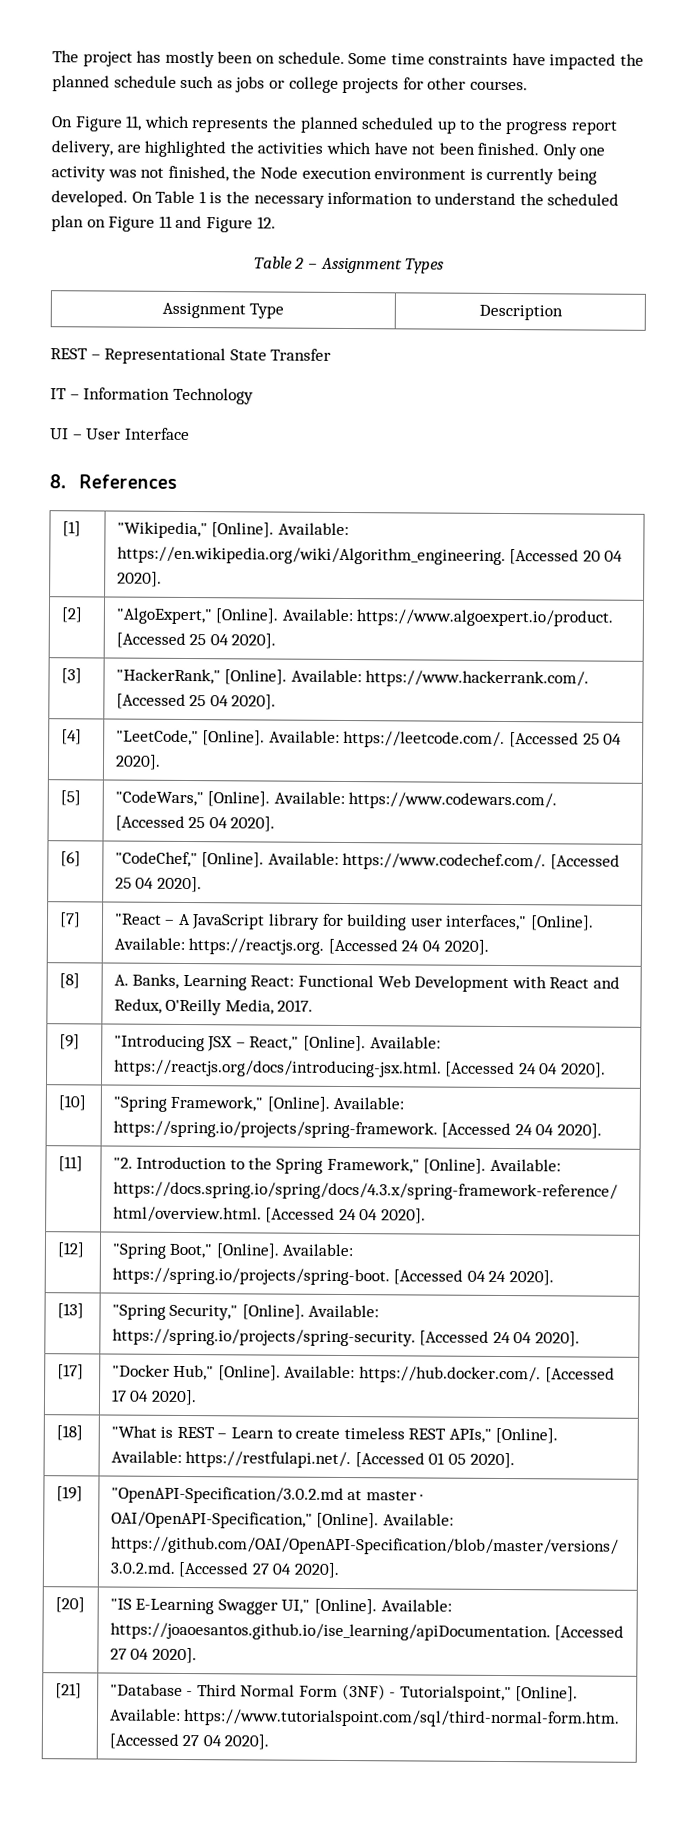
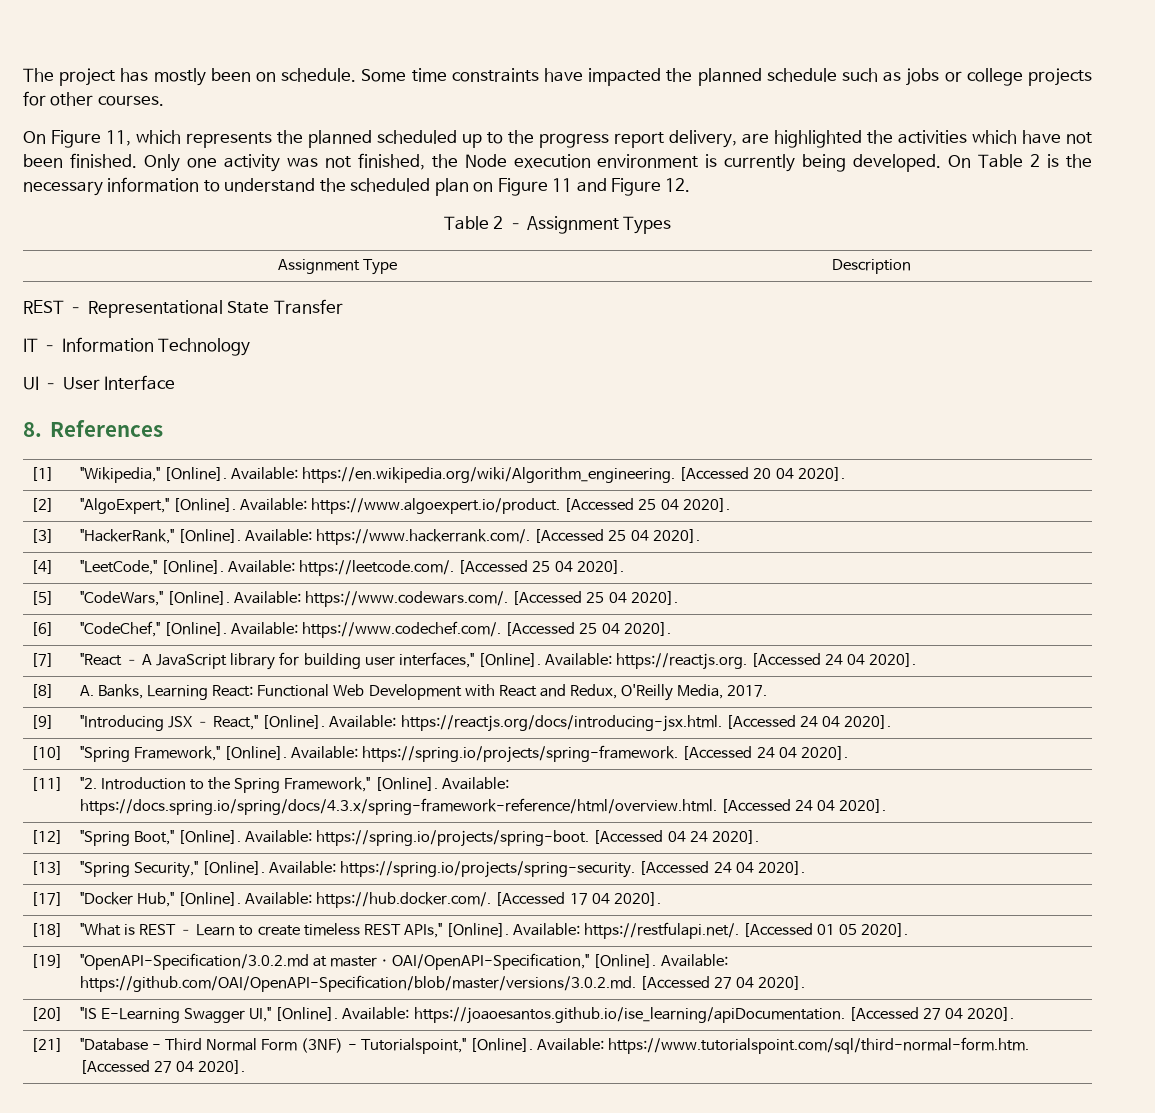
[198,191,207,204] 1 -> [1030,154,1041,167] 2

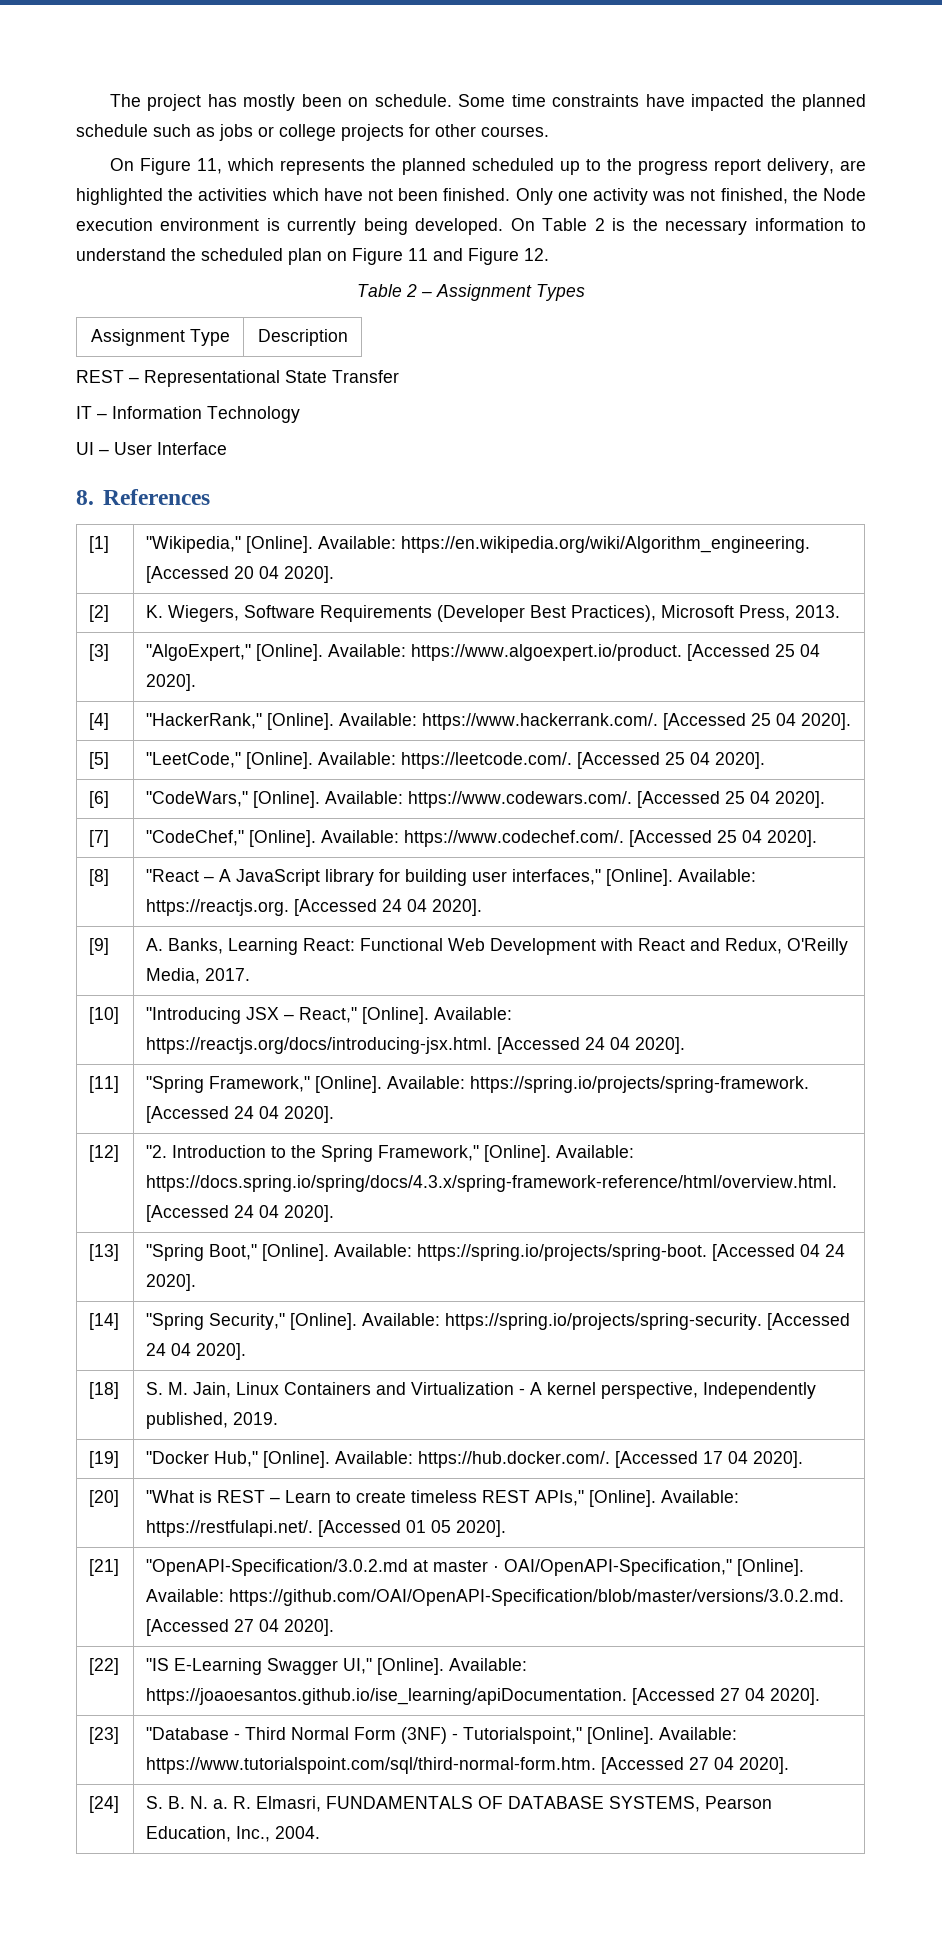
(55, 505) none -> [146,605,841,622] [89,644,110,661] | K. Wiegers, Software Requirements (Developer Best Practices), Microsoft Press, 2013. // [3]
[31,529,55,543] [3] -> [89,713,110,730] [4]
[31,560,55,574] [4] -> [89,752,110,769] [5]
[31,591,55,605] [5] -> [89,791,110,808] [6]
[31,622,55,636] [6] -> [89,830,110,847] [7]
[31,653,55,667] [7] -> [89,869,110,886] [8]
[31,684,55,698] [8] -> [89,938,110,955] [9]
[31,715,55,729] [9] -> [89,1007,120,1024] [10]
[31,746,64,760] [10] -> [89,1076,120,1093] [11]
[31,777,64,791] [11] -> [89,1145,120,1162] [12]
[31,830,64,844] [12] -> [89,1244,120,1261] [13]
[31,861,64,875] [13] -> [89,1313,120,1330] [14]
[31,892,64,906] [17] -> [89,1382,120,1399] [146,1382,817,1399] [146,1412,279,1429] [89,1451,120,1468] [18] | S. M. Jain, Linux Containers and Virtualization - A kernel perspective, Independently published, 2019. // [19]
[31,923,64,937] [18] -> [89,1490,120,1507] [20]
[31,954,64,968] [19] -> [89,1559,120,1576] [21]
[31,1007,64,1021] [20] -> [89,1658,120,1675] [22]
[31,1038,64,1052] [21] -> [89,1727,120,1744] [23]
(246, 1067) none -> [89,1796,120,1813] [146,1796,773,1812] [146,1826,321,1842] // [24] | S. B. N. a. R. Elmasri, FUNDAMENTALS OF DATABASE SYSTEMS, Pearson Education, Inc., 2004.

